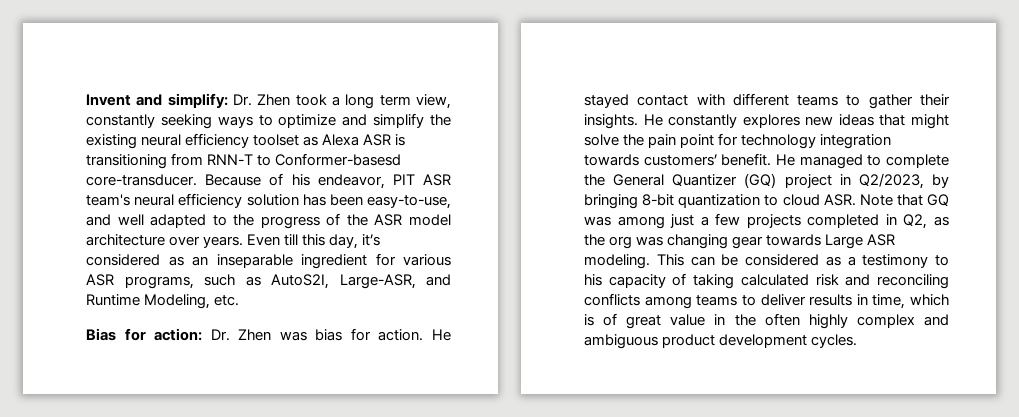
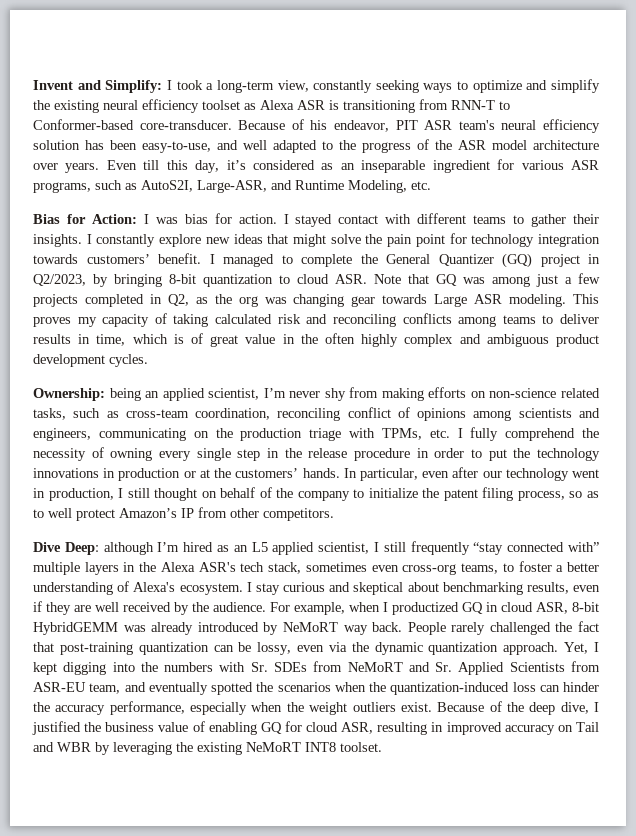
[167,93,411,109] simplify: Dr. Zhen took a long term -> [105,80,274,93] Simplify: I took a long-term
[275,153,402,166] Conformer-basesd -> [33,119,134,130] Conformer-based
[154,328,272,341] action: Dr. Zhen -> [91,214,149,224] Action: I
[431,329,451,341] He -> [283,214,289,224] I
[643,114,800,128] He constantly explores -> [86,234,202,247] I constantly explore
[776,154,795,166] He -> [209,254,215,264] I
[690,254,949,268] [584,274,602,286] can be considered as a testimony to his -> [33,317,97,327] proves my
(858, 341) none -> [33,387,601,401] [33,407,600,421] [33,427,599,441] [33,447,601,461] [33,467,600,481] [33,487,599,501] [33,507,334,521] [33,541,599,555] [33,561,600,575] [33,581,601,595] [33,601,599,615] [33,621,599,635] [33,642,599,655] [33,661,600,675] [33,682,599,695] [33,701,599,715] [32,721,599,735] [33,742,382,755] // Ownership: being an applied scientist, I’m never shy from making efforts on non-science related tasks, such as cross-team coordination, reconciling conflict of opinions among scientists and engineers, communicating on the production triage with TPMs, etc. I fully comprehend the necessity of owning every single step in the release procedure in order to put the technology innovations in production or at the customers’ hands. In particular, even after our technology went in production, I still thought on behalf of the company to initialize the patent filing process, so as to well protect Amazon’s IP from other competitors. // Dive Deep: although I’m hired as an L5 applied scientist, I still frequently “stay connected with” multiple layers in the Alexa ASR's tech stack, sometimes even cross-org teams, to foster a better understanding of Alexa's ecosystem. I stay curious and skeptical about benchmarking results, even if they are well received by the audience. For example, when I productized GQ in cloud ASR, 8-bit HybridGEMM was already introduced by NeMoRT way back. People rarely challenged the fact that post-training quantization can be lossy, even via the dynamic quantization approach. Yet, I kept digging into the numbers with Sr. SDEs from NeMoRT and Sr. Applied Scientists from ASR-EU team, and eventually spotted the scenarios when the quantization-induced loss can hinder the accuracy performance, especially when the weight outliers exist. Because of the deep dive, I justified the business value of enabling GQ for cloud ASR, resulting in improved accuracy on Tail and WBR by leveraging the existing NeMoRT INT8 toolset.

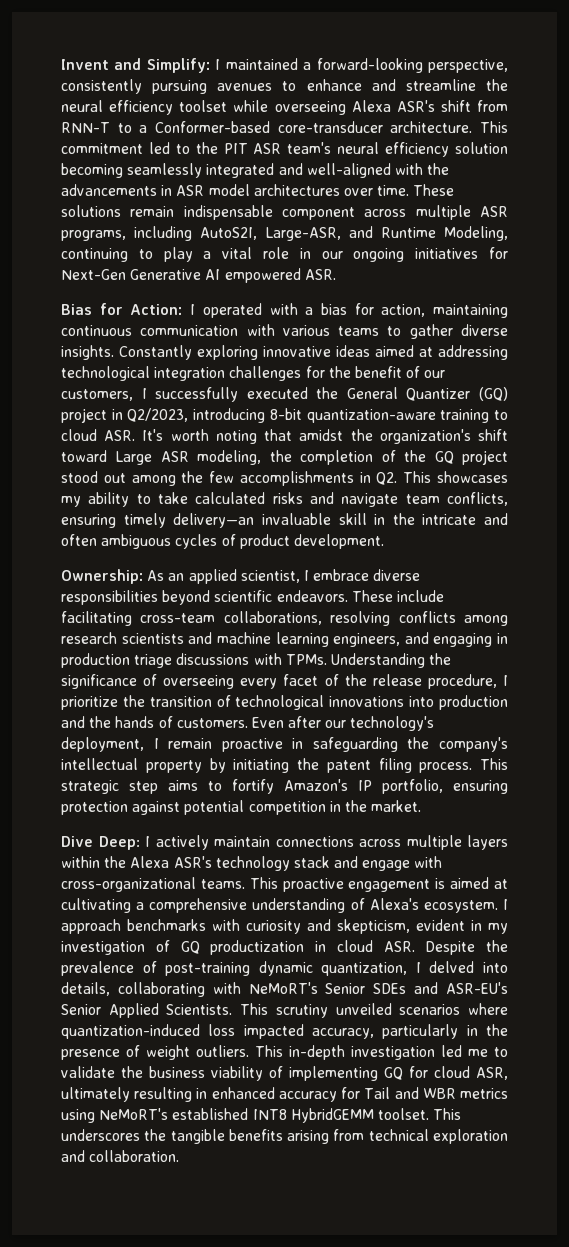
[176,79,601,93] [33,99,510,113] [33,119,390,132] took a long-term view, constantly seeking ways to optimize and simplify the existing neural efficiency toolset as Alexa ASR is transitioning from RNN-T to Conformer-based core-transducer. Because of his endeavor, -> [225,58,508,73] [61,79,509,94] [61,100,508,115] [61,121,508,133] [61,142,218,154] maintained a forward-looking perspective, consistently pursuing avenues to enhance and streamline the neural efficiency toolset while overseeing Alexa ASR's shift from RNN-T to a Conformer-based core-transducer architecture. This commitment led to the
[85,139,599,153] [33,159,600,173] [33,180,137,193] has been easy-to-use, and well adapted to the progress of the ASR model architecture over years. Even till this day, it’s considered as an inseparable ingredient for various ASR programs, such as -> [61,163,450,178] [61,184,455,196] [61,205,508,220] [61,226,192,241] becoming seamlessly integrated and well-aligned with the advancements in ASR model architectures over time. These solutions remain indispensable component across multiple ASR programs, including
[411,181,431,190] [33,213,599,227] [33,233,600,247] [33,253,352,267] etc. // Bias for Action: I was bias for action. I stayed contact with different teams to gather their insights. I constantly explore new ideas that might solve the pain point for technology integration towards customers’ benefit. I managed to complete -> [61,247,509,262] [61,268,336,283] [61,303,508,318] [61,324,508,339] [61,345,508,360] [61,366,446,381] [61,387,308,402] continuing to play a vital role in our ongoing initiatives for Next-Gen Generative AI empowered ASR. // Bias for Action: I operated with a bias for action, maintaining continuous communication with various teams to gather diverse insights. Constantly exploring innovative ideas aimed at addressing technological integration challenges for the benefit of our customers, I successfully executed
[93,273,600,287] [33,294,600,307] [33,313,600,327] [33,333,599,347] [33,354,148,367] by bringing 8-bit quantization to cloud ASR. Note that GQ was among just a few projects completed in Q2, as the org was changing gear towards Large ASR modeling. This proves my capacity of taking calculated risk and reconciling conflicts among teams to deliver results in time, which is of great value in the often highly complex and ambiguous product development cycles. -> [193,408,508,423] [61,429,509,444] [61,450,509,465] [61,471,508,486] [61,492,508,507] [61,513,508,528] [61,534,384,549] introducing 8-bit quantization-aware training to cloud ASR. It's worth noting that amidst the organization's shift toward Large ASR modeling, the completion of the GQ project stood out among the few accomplishments in Q2. This showcases my ability to take calculated risks and navigate team conflicts, ensuring timely delivery—an invaluable skill in the intricate and often ambiguous cycles of product development.
[109,388,141,401] being -> [147,570,165,581] As
[263,387,601,401] [33,407,600,421] [33,427,599,441] [33,447,601,461] [33,467,600,481] [33,487,599,501] [33,507,334,521] [33,541,599,555] I’m never shy from making efforts on non-science related tasks, such as cross-team coordination, reconciling conflict of opinions among scientists and engineers, communicating on the production triage with TPMs, etc. I fully comprehend the necessity of owning every single step in the release procedure in order to put the technology innovations in production or at the customers’ hands. In particular, even after our technology went in production, I still thought on behalf of the company to initialize the patent filing process, so as to well protect Amazon’s IP from other competitors. // Dive Deep: although I’m hired as an L5 applied scientist, I still frequently “stay connected with” -> [303,569,421,581] [61,590,444,605] [61,611,508,626] [61,632,508,647] [61,653,452,668] [61,674,508,689] [61,695,508,710] [61,716,435,731] [61,737,508,752] [61,758,508,773] [61,779,508,794] [61,800,422,815] [61,835,401,850] I embrace diverse responsibilities beyond scientific endeavors. These include facilitating cross-team collaborations, resolving conflicts among research scientists and machine learning engineers, and engaging in production triage discussions with TPMs. Understanding the significance of overseeing every facet of the release procedure, I prioritize the transition of technological innovations into production and the hands of customers. Even after our technology's deployment, I remain proactive in safeguarding the company's intellectual property by initiating the patent filing process. This strategic step aims to fortify Amazon's IP portfolio, ensuring protection against potential competition in the market. // Dive Deep: I actively maintain connections across
[123,562,136,572] in -> [61,856,100,868] within
[240,561,600,575] tech stack, sometimes even cross-org teams, to foster a better -> [215,856,443,871] [61,877,508,892] [61,898,248,913] technology stack and engage with cross-organizational teams. This proactive engagement is aimed at cultivating a comprehensive
[255,582,601,595] [33,601,599,615] [33,621,599,635] [33,642,599,655] [33,661,600,675] [33,682,599,695] [33,701,599,715] [32,721,257,735] stay curious and skeptical about benchmarking results, even if they are well received by the audience. For example, when I productized GQ in cloud ASR, 8-bit HybridGEMM was already introduced by NeMoRT way back. People rarely challenged the fact that post-training quantization can be lossy, even via the dynamic quantization approach. Yet, I kept digging into the numbers with Sr. SDEs from NeMoRT and Sr. Applied Scientists from ASR-EU team, and eventually spotted the scenarios when the quantization-induced loss can hinder the accuracy performance, especially when the weight outliers exist. Because of the deep dive, I justified the business value of enabling -> [61,919,508,934] [61,940,508,955] [61,961,508,976] [61,982,508,997] [61,1003,509,1018] [61,1024,508,1039] [61,1045,508,1060] [61,1066,378,1081] approach benchmarks with curiosity and skepticism, evident in my investigation of GQ productization in cloud ASR. Despite the prevalence of post-training dynamic quantization, I delved into details, collaborating with NeMoRT's Senior SDEs and ASR-EU's Senior Applied Scientists. This scrutiny unveiled scenarios where quantization-induced loss impacted accuracy, particularly in the presence of weight outliers. This in-depth investigation led me to validate the business viability of implementing
(374, 728) none -> [61,1087,130,1102] ultimately
[446,722,599,735] [33,742,382,755] improved accuracy on Tail and WBR by leveraging the existing NeMoRT INT8 toolset. -> [211,1087,508,1102] [61,1108,462,1123] [61,1129,508,1144] [61,1150,180,1162] enhanced accuracy for Tail and WBR metrics using NeMoRT's established INT8 HybridGEMM toolset. This underscores the tangible benefits arising from technical exploration and collaboration.

